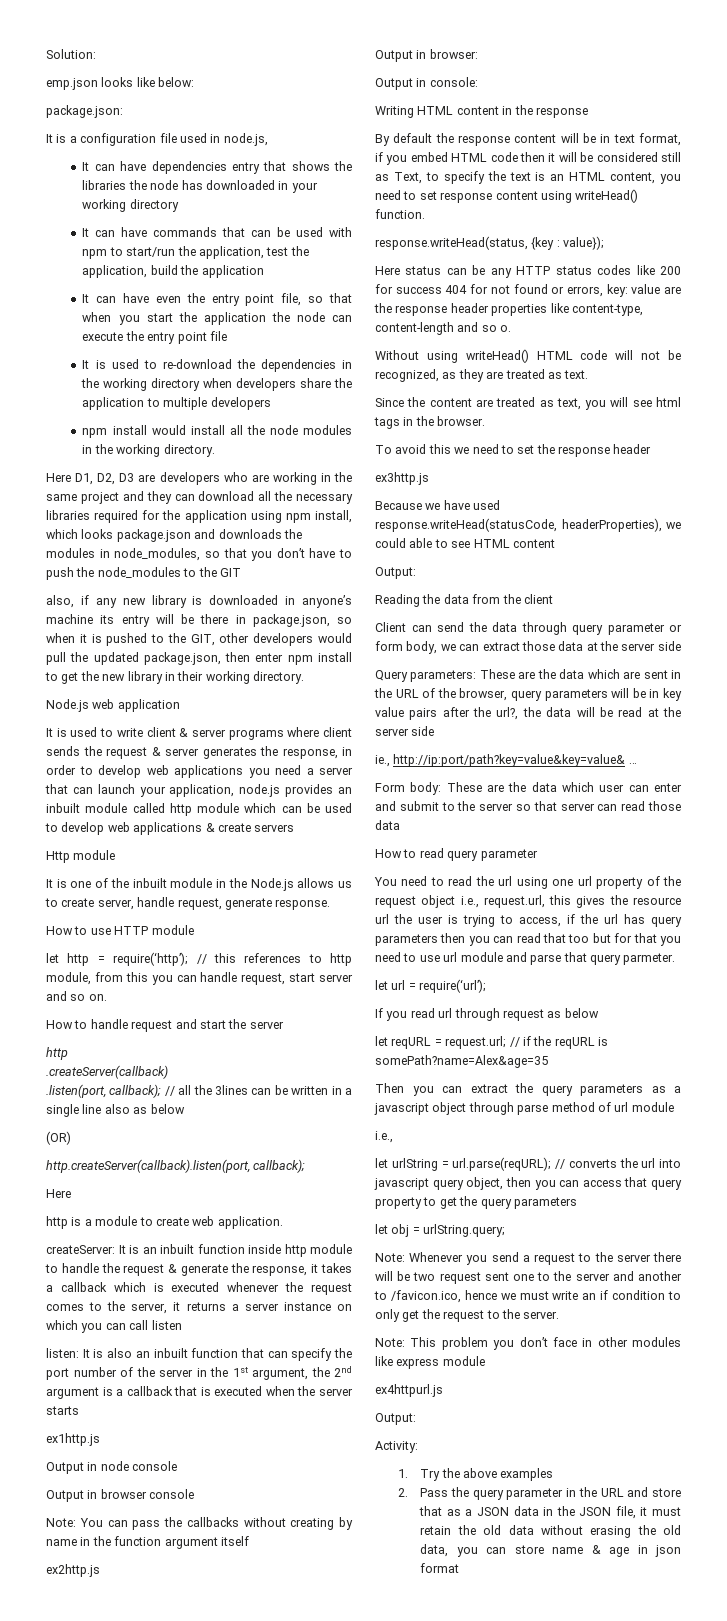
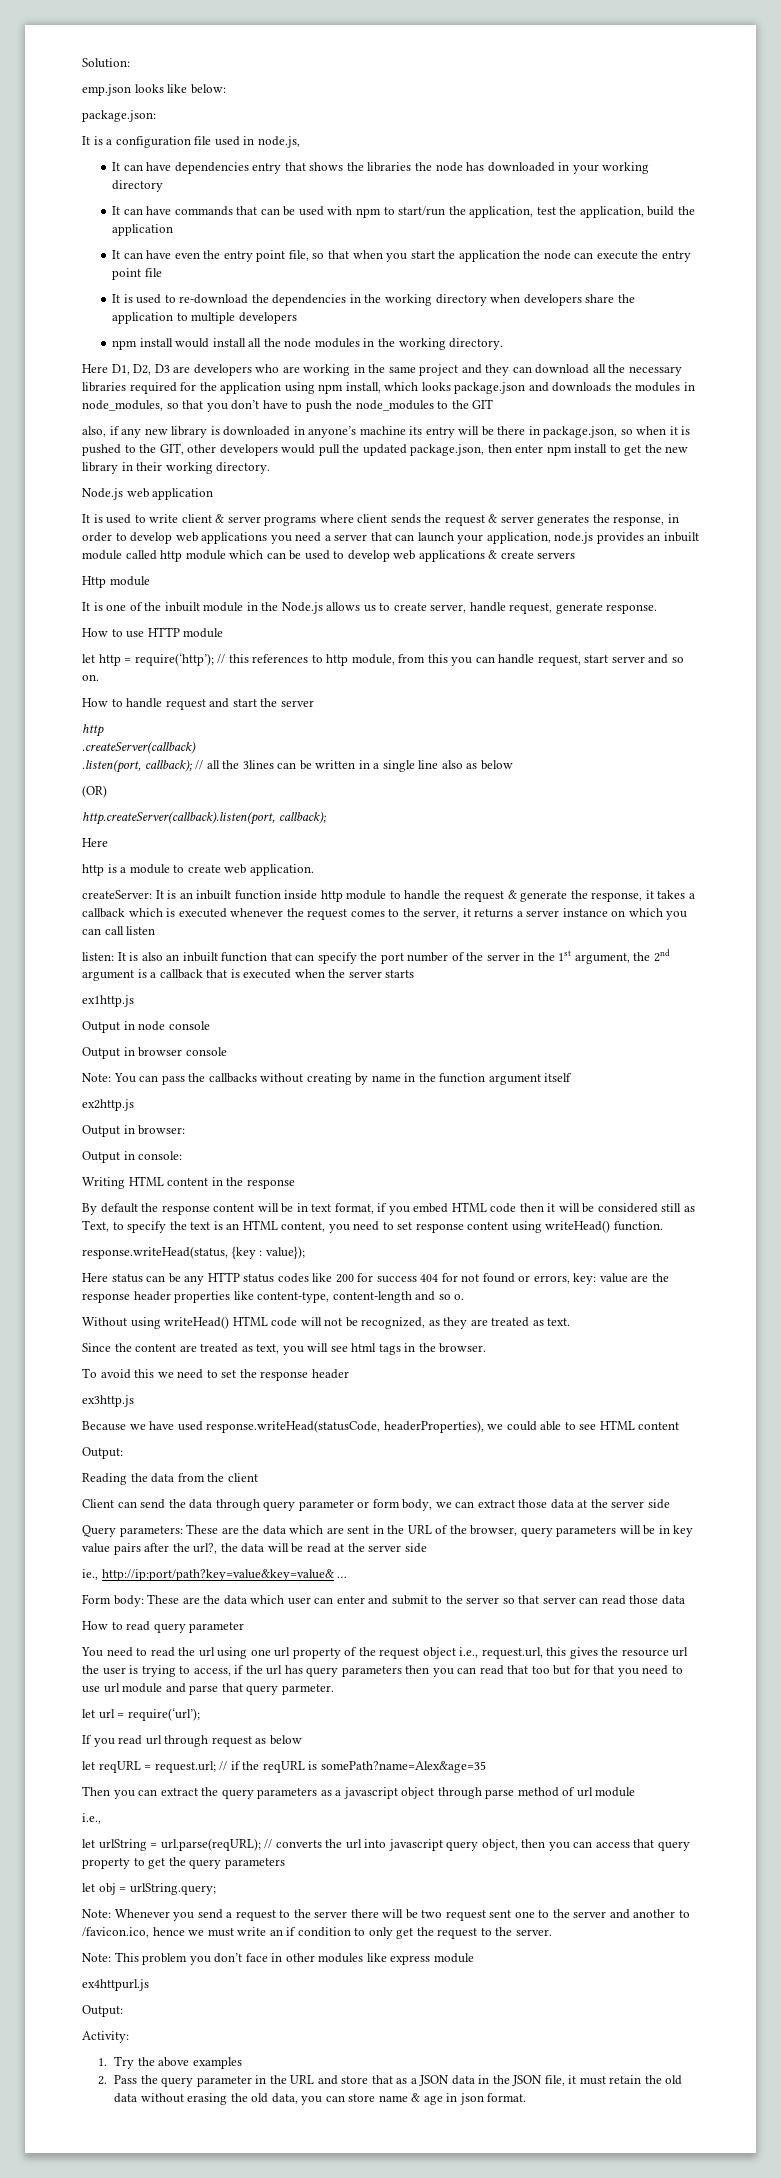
[420,1563,460,1573] format -> [487,2093,527,2102] format.

